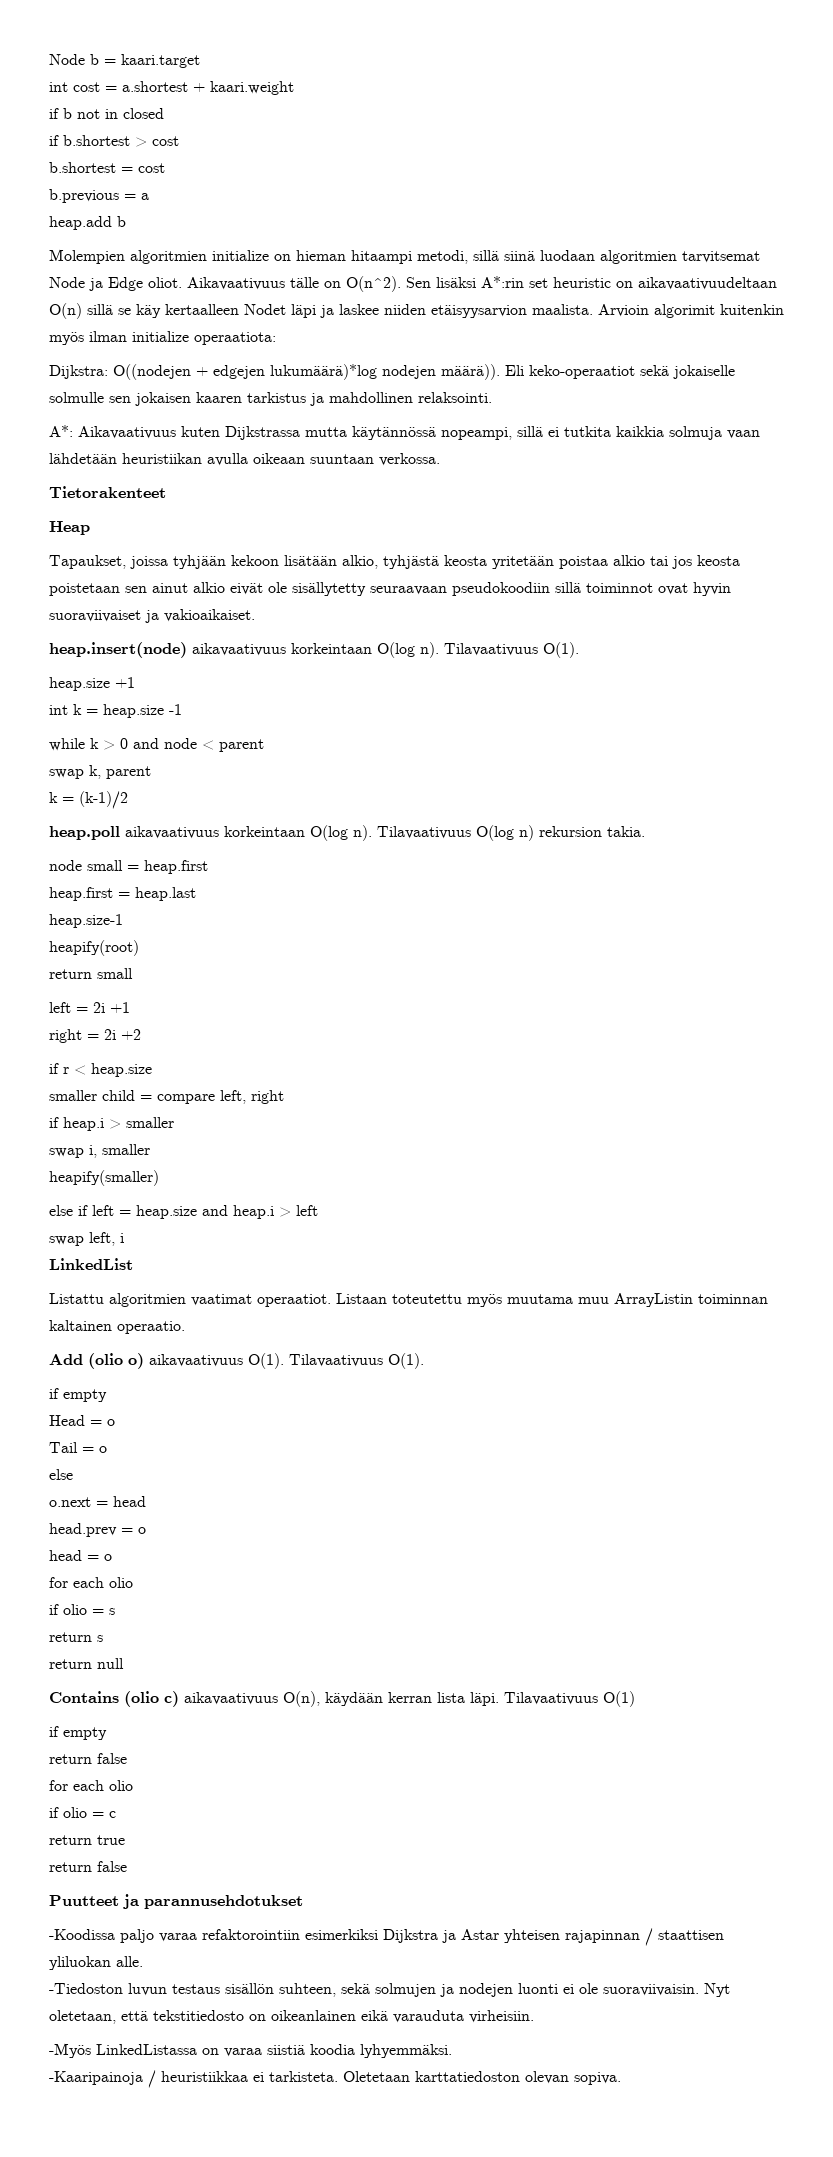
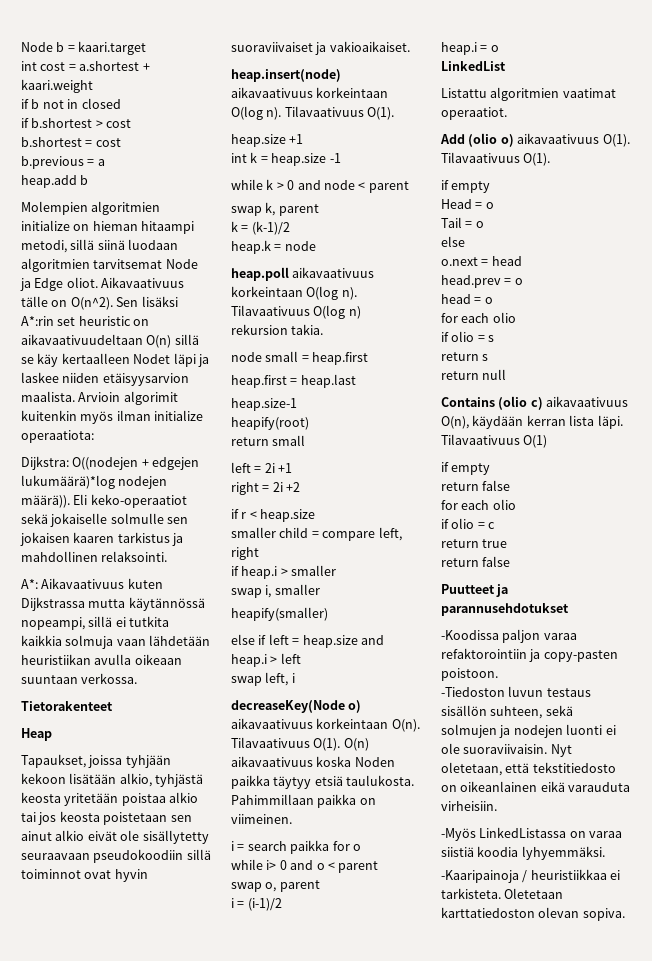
(128, 800) none -> [231,240,316,254] // heap.k = node
(124, 1238) none -> [231,700,362,713] [231,718,420,732] [231,737,369,751] [231,756,395,767] [231,775,415,789] [231,794,376,808] [231,814,292,824] [231,840,361,854] [231,859,379,873] [231,880,320,892] [231,898,282,911] [441,42,499,55] // decreaseKey(Node o) aikavaativuus korkeintaan O(n). Tilavaativuus O(1). O(n) aikavaativuus koska Noden paikka täytyy etsiä taulukosta. Pahimmillaan paikka on viimeinen. // i = search paikka for o // while i> 0 and o < parent // swap o, parent // i = (i-1)/2 // heap.i = o
[336,1293,768,1307] [49,1320,185,1334] Listaan toteutettu myös muutama muu ArrayListin toiminnan kaltainen operaatio. -> (507, 113) none
[120,1929,154,1943] paljo -> [502,629,541,643] paljon
[305,1928,724,1946] [49,1956,143,1970] esimerkiksi Dijkstra ja Astar yhteisen rajapinnan / staattisen yliluokan alle. -> [529,649,618,662] [441,668,498,681] ja copy-pasten poistoon.

